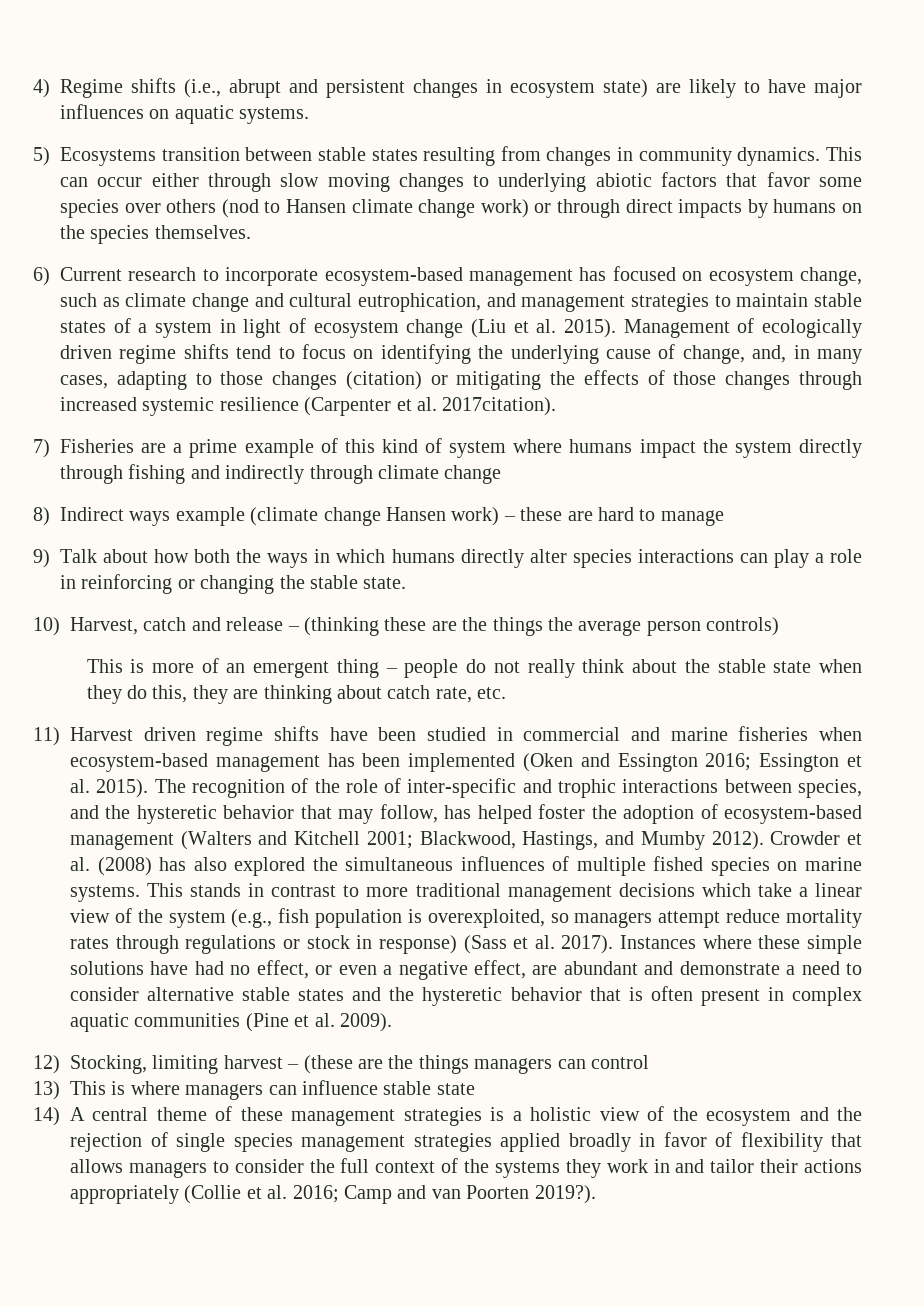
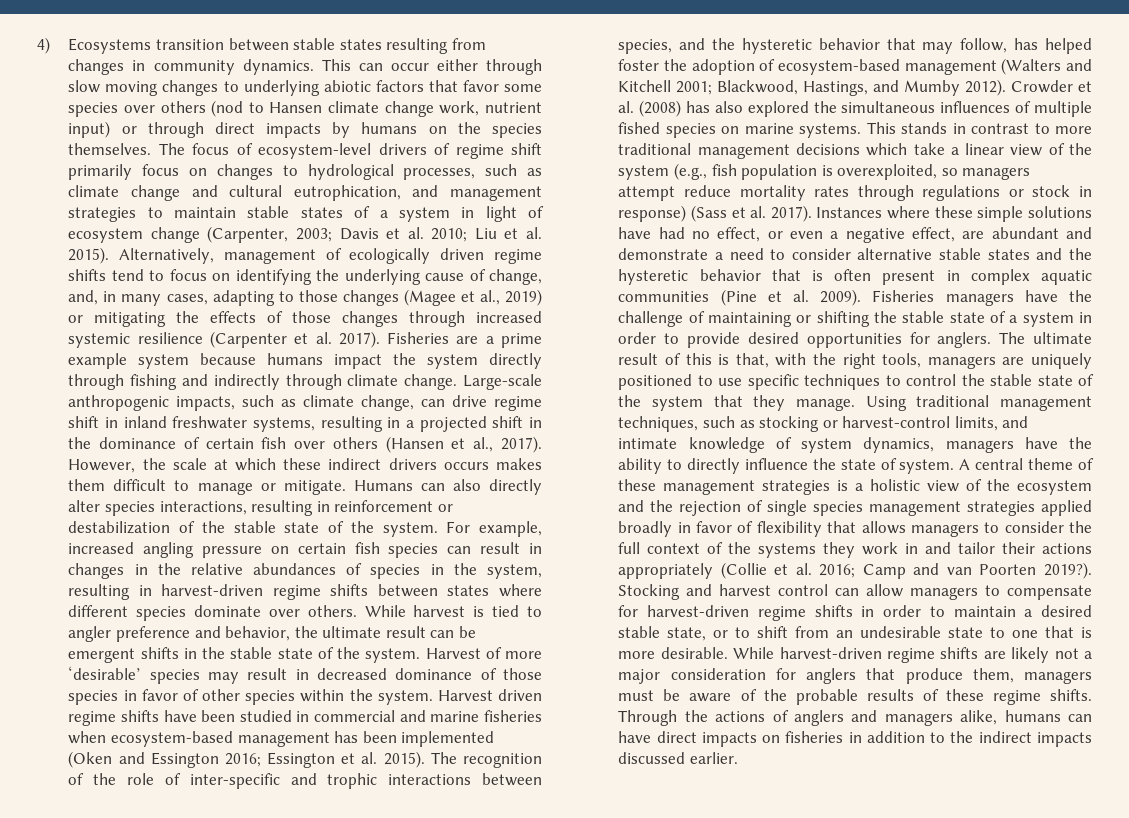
[60,78,862,98] [60,104,310,124] [33,147,50,166] Regime shifts (i.e., abrupt and persistent changes in ecosystem state) are likely to have major influences on aquatic systems. // 5) -> (50, 45) none
[480,199,529,218] work) -> [439,101,542,116] [68,121,111,138] work, nutrient input)
[33,266,862,286] // 6) Current research to incorporate ecosystem-based management has focused on ecosystem change, -> [158,143,542,159] [68,164,476,180] The focus of ecosystem-level drivers of regime shift primarily focus on changes to hydrological processes,
[471,319,730,338] (Liu et al. 2015). Management -> [207,226,542,243] [68,247,316,264] (Carpenter, 2003; Davis et al. 2010; Liu et al. 2015). Alternatively, management
[345,371,422,390] (citation) -> [403,289,542,306] (Magee et al., 2019)
[442,397,557,416] [33,439,50,458] 2017citation). // 7) -> [338,331,380,348] 2017).
[320,438,563,458] of this kind of system where -> [138,353,257,369] system because
[444,465,502,484] [33,507,724,526] [33,549,862,568] [60,574,407,594] [33,617,780,636] [86,658,862,678] [86,685,507,704] [33,727,60,746] change // 8) Indirect ways example (climate change Hansen work) – these are hard to manage // 9) Talk about how both the ways in which humans directly alter species interactions can play a role in reinforcing or changing the stable state. // 10) Harvest, catch and release – (thinking these are the things the average person controls) // This is more of an emergent thing – people do not really think about the stable state when they do this, they are thinking about catch rate, etc. // 11) -> [404,374,542,390] [68,395,542,411] [68,416,542,432] [68,436,542,453] [68,458,542,473] [68,479,542,495] [68,500,453,516] [68,521,542,537] [68,542,542,558] [68,563,542,579] [68,584,542,600] [68,605,542,621] [68,626,477,642] [68,647,542,663] [68,666,542,684] [68,689,433,705] change. Large-scale anthropogenic impacts, such as climate change, can drive regime shift in inland freshwater systems, resulting in a projected shift in the dominance of certain fish over others (Hansen et al., 2017). However, the scale at which these indirect drivers occurs makes them difficult to manage or mitigate. Humans can also directly alter species interactions, resulting in reinforcement or destabilization of the stable state of the system. For example, increased angling pressure on certain fish species can result in changes in the relative abundances of species in the system, resulting in harvest-driven regime shifts between states where different species dominate over others. While harvest is tied to angler preference and behavior, the ultimate result can be emergent shifts in the stable state of the system. Harvest of more ‘desirable’ species may result in decreased dominance of those species in favor of other species within the system.
[33,1055,649,1074] [33,1080,475,1100] [33,1107,60,1126] // 12) Stocking, limiting harvest – (these are the things managers can control // 13) This is where managers can influence stable state // 14) -> [872,290,1092,306] [618,311,1092,327] [618,332,1092,348] [618,353,1092,369] [618,374,1094,390] [618,395,1092,411] [618,416,1029,432] [618,437,1092,453] [618,458,955,474] Fisheries managers have the challenge of maintaining or shifting the stable state of a system in order to provide desired opportunities for anglers. The ultimate result of this is that, with the right tools, managers are uniquely positioned to use specific techniques to control the stable state of the system that they manage. Using traditional management techniques, such as stocking or harvest-control limits, and intimate knowledge of system dynamics, managers have the ability to directly influence the state of system.
(596, 1194) none -> [618,584,1092,600] [618,605,1092,621] [618,626,1092,641] [618,647,1092,663] [618,668,1092,684] [618,689,1092,705] [618,710,1092,726] [618,731,1092,747] [618,752,738,764] Stocking and harvest control can allow managers to compensate for harvest-driven regime shifts in order to maintain a desired stable state, or to shift from an undesirable state to one that is more desirable. While harvest-driven regime shifts are likely not a major consideration for anglers that produce them, managers must be aware of the probable results of these regime shifts. Through the actions of anglers and managers alike, humans can have direct impacts on fisheries in addition to the indirect impacts discussed earlier.

